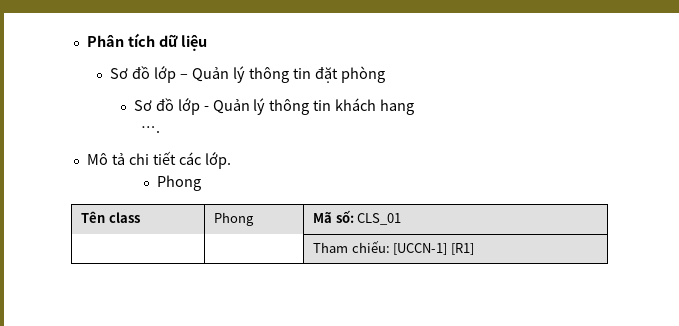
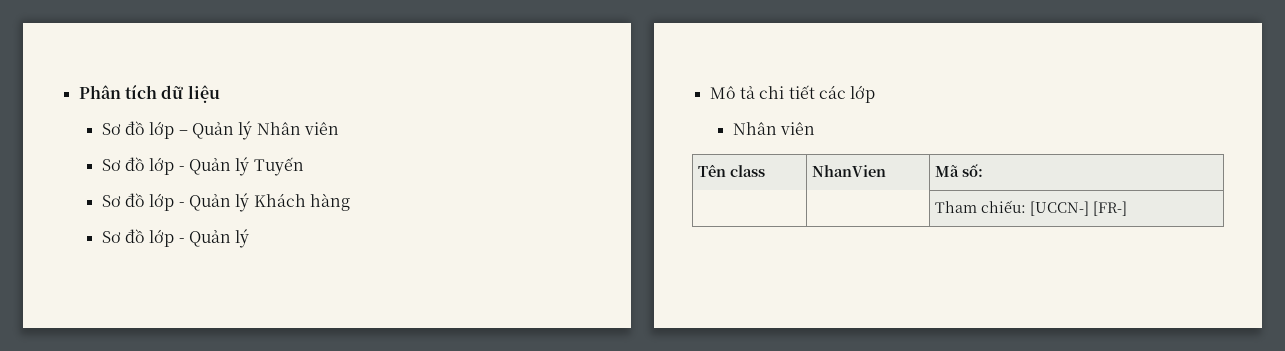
[248,66,385,83] [133,98,415,115] [141,126,161,133] thông tin đặt phòng // Sơ đồ lớp - Quản lý thông tin khách hang // …. -> [256,122,340,135] [101,157,304,176] [101,193,351,212] [101,229,250,248] Nhân viên // Sơ đồ lớp - Quản lý Tuyến // Sơ đồ lớp - Quản lý Khách hàng // Sơ đồ lớp - Quản lý
[204,152,231,169] [157,175,202,191] lớp. // Phong -> [850,85,876,103] [732,122,816,135] lớp // Nhân viên
[214,212,255,226] Phong -> [812,165,887,177] NhanVien
[357,213,402,225] CLS_01 -> (984, 170) none
[393,243,474,255] [UCCN-1] [R1] -> [1030,201,1128,216] [UCCN-] [FR-]

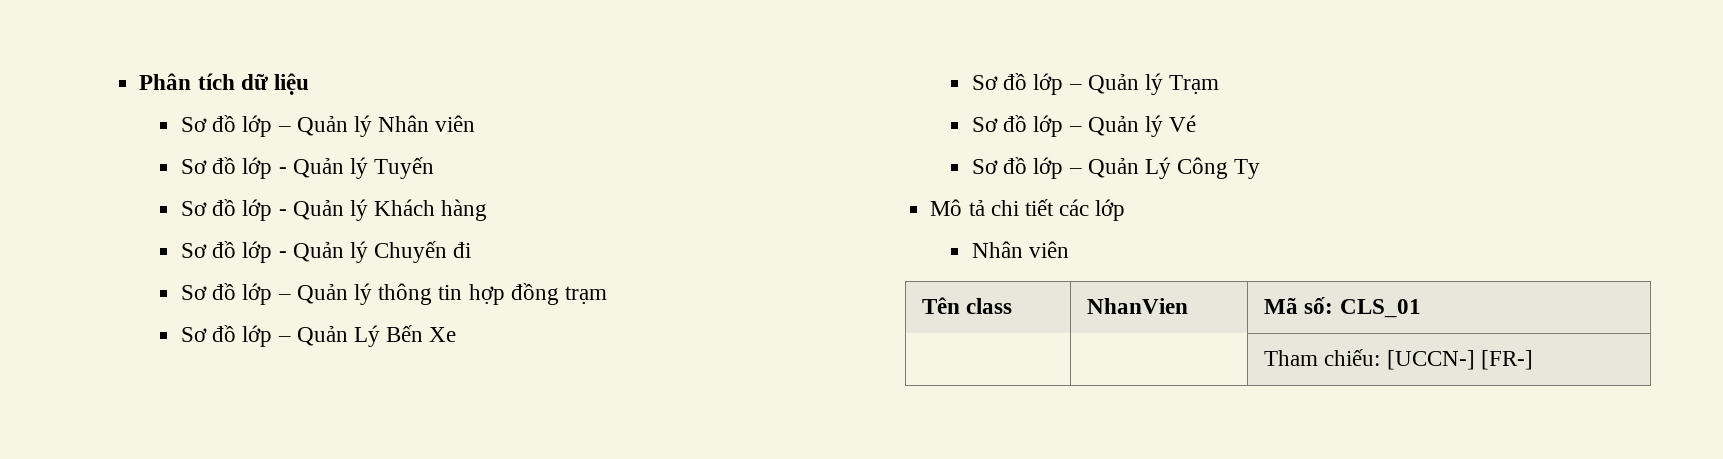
(250, 238) none -> [374,241,472,263] [180,283,607,305] [180,325,457,347] [971,73,1220,95] [971,115,1197,137] [971,157,1261,179] Chuyến đi // Sơ đồ lớp – Quản lý thông tin hợp đồng trạm // Sơ đồ lớp – Quản Lý Bến Xe // Sơ đồ lớp – Quản lý Trạm // Sơ đồ lớp – Quản lý Vé // Sơ đồ lớp – Quản Lý Công Ty
(984, 170) none -> [1339,299,1421,318] CLS_01

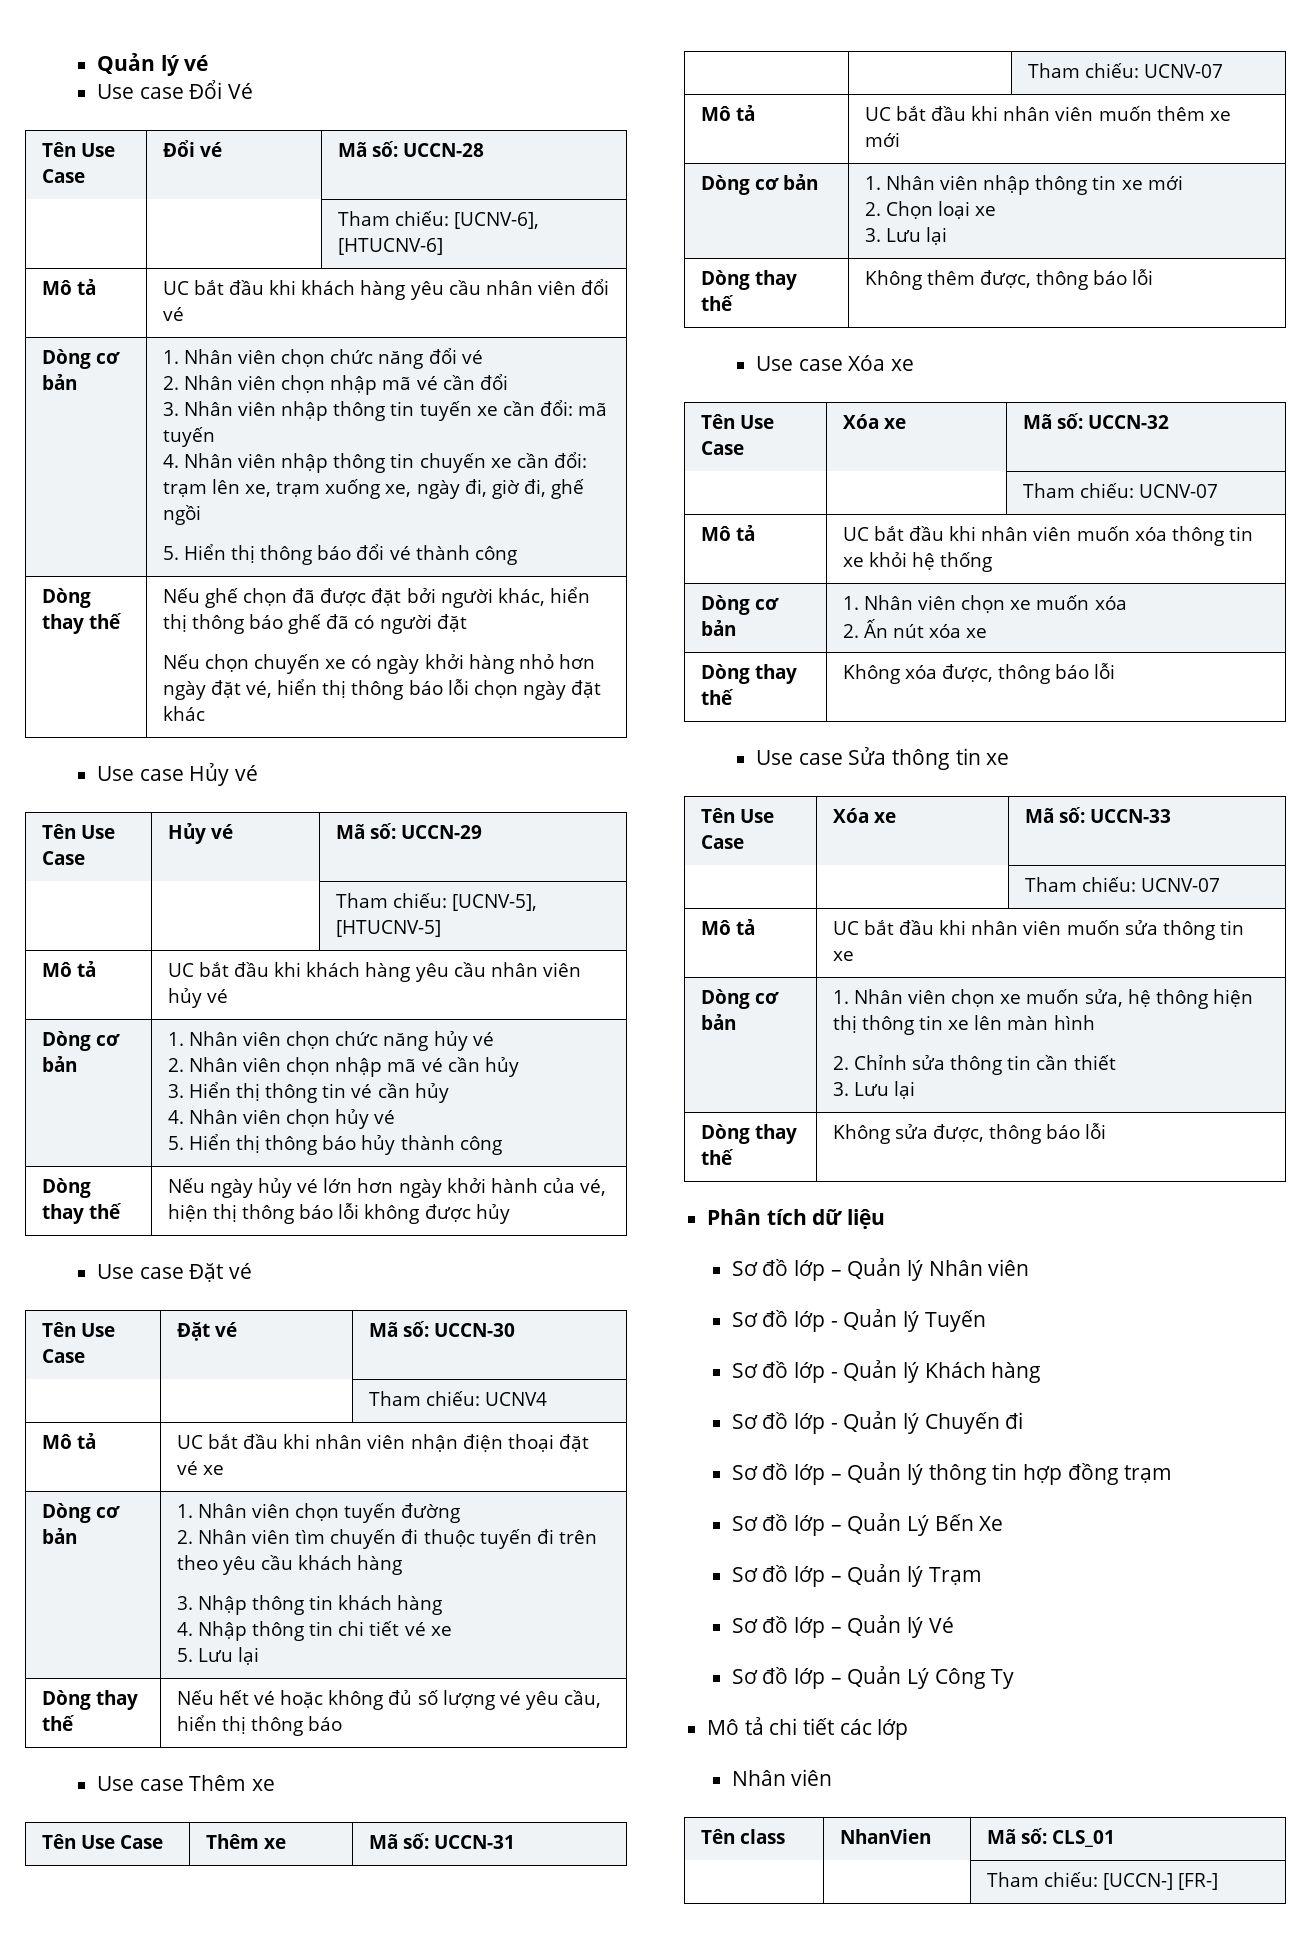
(139, 81) none -> [97,53,209,76] [97,80,254,99] [41,142,115,157] [41,169,85,183] [162,140,222,157] [337,141,484,157] [337,211,539,229] [337,238,443,255] [41,279,96,295] [162,279,610,300] [162,307,184,321] [41,349,120,369] [41,374,77,390] [162,348,483,369] [162,374,508,395] [162,400,608,421] [162,427,215,447] [162,452,587,473] [162,479,585,499] [162,505,201,525] [162,544,517,565] [41,588,91,608] [41,613,121,634] [162,587,590,608] [162,614,467,634] [162,654,595,674] [162,679,602,700] [162,706,205,721] [97,763,259,786] [41,824,115,839] [41,851,85,865] [167,823,233,844] [335,823,482,839] [335,893,537,911] [335,920,441,937] [41,961,96,977] [167,962,581,982] [167,988,228,1008] [41,1031,120,1051] [41,1056,77,1072] [167,1031,494,1051] [167,1057,519,1077] [167,1082,449,1103] [167,1109,396,1129] [167,1134,502,1155] [41,1178,91,1198] [41,1203,121,1224] [167,1178,607,1198] [167,1203,510,1224] [97,1263,253,1282] [41,1322,115,1337] [41,1349,85,1363] [176,1322,237,1341] [368,1321,515,1337] [368,1391,547,1406] [41,1433,96,1449] [176,1434,589,1452] [176,1461,224,1475] [41,1503,120,1523] [41,1528,77,1544] [176,1503,461,1523] [176,1529,597,1549] [176,1555,403,1575] [176,1595,443,1615] [176,1621,452,1641] [176,1647,259,1665] [41,1690,138,1710] [41,1715,74,1731] [176,1690,602,1710] [176,1715,343,1736] [97,1775,276,1791] [41,1834,163,1849] [205,1834,286,1849] [368,1833,515,1849] [1027,63,1223,78] [700,105,755,121] [864,106,1231,121] [864,132,900,147] [700,174,818,195] [864,175,1183,195] [864,201,997,219] [864,227,947,245] [700,270,797,290] [700,295,733,311] [864,269,1154,290] [756,355,915,371] [700,414,774,429] [700,441,744,455] [842,414,906,429] [1022,413,1169,429] [1022,483,1218,498] [700,525,755,541] [842,526,1253,546] [842,552,993,572] [700,595,779,615] [700,620,736,636] [842,595,1127,613] [842,619,988,638] [700,664,797,684] [700,689,733,705] [842,663,1116,684] [756,747,1010,770] [700,808,774,823] [700,835,744,849] [832,808,896,823] [1024,807,1171,823] [1024,877,1220,892] [700,919,755,935] [832,920,1244,940] [832,951,854,961] [700,989,779,1009] [700,1014,736,1030] [832,989,1253,1009] [832,1015,1095,1035] [832,1055,1116,1075] [832,1081,915,1099] [700,1124,797,1144] [700,1149,733,1165] [832,1123,1107,1144] Quản lý vé // Use case Đổi Vé // Tên Use Case | Đổi vé | Mã số: UCCN-28 // | | Tham chiếu: [UCNV-6], [HTUCNV-6] // Mô tả | UC bắt đầu khi khách hàng yêu cầu nhân viên đổi vé // Dòng cơ bản | 1. Nhân viên chọn chức năng đổi vé // 2. Nhân viên chọn nhập mã vé cần đổi // 3. Nhân viên nhập thông tin tuyến xe cần đổi: mã tuyến // 4. Nhân viên nhập thông tin chuyến xe cần đổi: trạm lên xe, trạm xuống xe, ngày đi, giờ đi, ghế ngồi // 5. Hiển thị thông báo đổi vé thành công // Dòng thay thế | Nếu ghế chọn đã được đặt bởi người khác, hiển thị thông báo ghế đã có người đặt // Nếu chọn chuyến xe có ngày khởi hàng nhỏ hơn ngày đặt vé, hiển thị thông báo lỗi chọn ngày đặt khác // Use case Hủy vé // Tên Use Case | Hủy vé | Mã số: UCCN-29 // | | Tham chiếu: [UCNV-5], [HTUCNV-5] // Mô tả | UC bắt đầu khi khách hàng yêu cầu nhân viên hủy vé // Dòng cơ bản | 1. Nhân viên chọn chức năng hủy vé // 2. Nhân viên chọn nhập mã vé cần hủy // 3. Hiển thị thông tin vé cần hủy // 4. Nhân viên chọn hủy vé // 5. Hiển thị thông báo hủy thành công // Dòng thay thế | Nếu ngày hủy vé lớn hơn ngày khởi hành của vé, hiện thị thông báo lỗi không được hủy // Use case Đặt vé // Tên Use Case | Đặt vé | Mã số: UCCN-30 // | | Tham chiếu: UCNV4 // Mô tả | UC bắt đầu khi nhân viên nhận điện thoại đặt vé xe // Dòng cơ bản | 1. Nhân viên chọn tuyến đường // 2. Nhân viên tìm chuyến đi thuộc tuyến đi trên theo yêu cầu khách hàng // 3. Nhập thông tin khách hàng // 4. Nhập thông tin chi tiết vé xe // 5. Lưu lại // Dòng thay thế | Nếu hết vé hoặc không đủ số lượng vé yêu cầu, hiển thị thông báo // Use case Thêm xe // Tên Use Case | Thêm xe | Mã số: UCCN-31 // | | Tham chiếu: UCNV-07 // Mô tả | UC bắt đầu khi nhân viên muốn thêm xe mới // Dòng cơ bản | 1. Nhân viên nhập thông tin xe mới // 2. Chọn loại xe // 3. Lưu lại // Dòng thay thế | Không thêm được, thông báo lỗi // Use case Xóa xe // Tên Use Case | Xóa xe | Mã số: UCCN-32 // | | Tham chiếu: UCNV-07 // Mô tả | UC bắt đầu khi nhân viên muốn xóa thông tin xe khỏi hệ thống // Dòng cơ bản | 1. Nhân viên chọn xe muốn xóa // 2. Ấn nút xóa xe // Dòng thay thế | Không xóa được, thông báo lỗi // Use case Sửa thông tin xe // Tên Use Case | Xóa xe | Mã số: UCCN-33 // | | Tham chiếu: UCNV-07 // Mô tả | UC bắt đầu khi nhân viên muốn sửa thông tin xe // Dòng cơ bản | 1. Nhân viên chọn xe muốn sửa, hệ thông hiện thị thông tin xe lên màn hình // 2. Chỉnh sửa thông tin cần thiết // 3. Lưu lại // Dòng thay thế | Không sửa được, thông báo lỗi //

